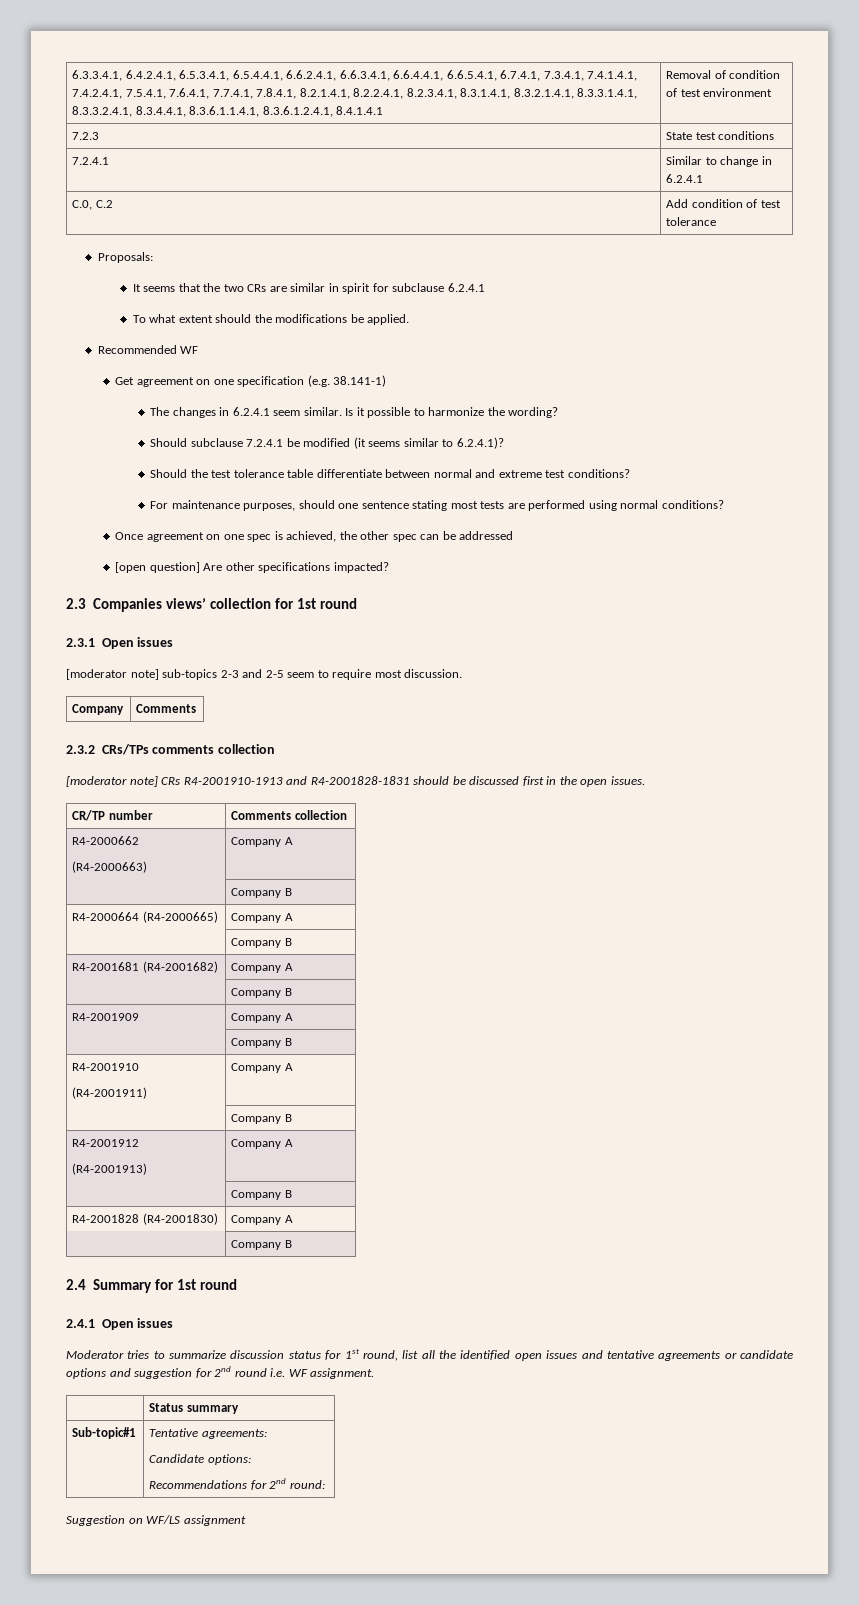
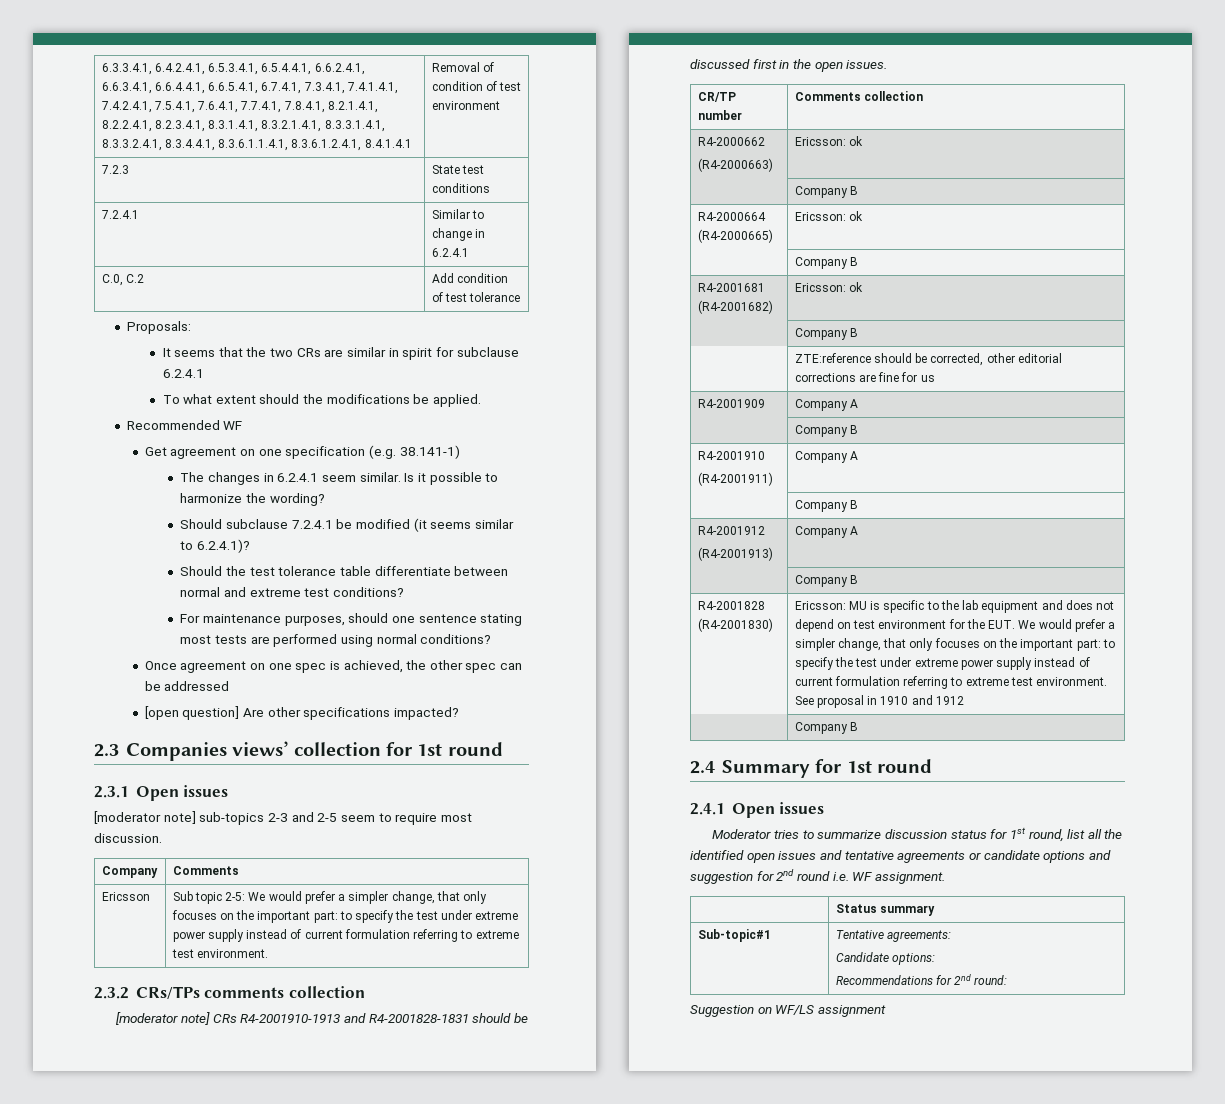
(197, 708) none -> [101,892,150,901] [172,891,487,904] [171,910,518,923] [172,929,519,942] [171,949,268,958] // Ericsson | Sub topic 2-5: We would prefer a simpler change, that only focuses on the important part: to specify the test under extreme power supply instead of current formulation referring to extreme test environment.
[231,837,293,847] Company A -> [794,136,863,146] Ericsson: ok
[231,913,293,923] Company A -> [794,211,863,221] Ericsson: ok
[231,963,293,973] [231,988,292,998] Company A // | Company B -> [794,282,863,292] [794,328,858,340] [794,353,1062,366] [794,372,935,382] Ericsson: ok // | Company B // | ZTE:reference should be corrected, other editorial corrections are fine for us
[231,1215,293,1225] Company A -> [794,600,1114,613] [794,619,1115,632] [794,638,1115,651] [794,657,1090,670] [794,676,1108,689] [794,695,964,708] Ericsson: MU is specific to the lab equipment and does not depend on test environment for the EUT. We would prefer a simpler change, that only focuses on the important part: to specify the test under extreme power supply instead of current formulation referring to extreme test environment. See proposal in 1910 and 1912

